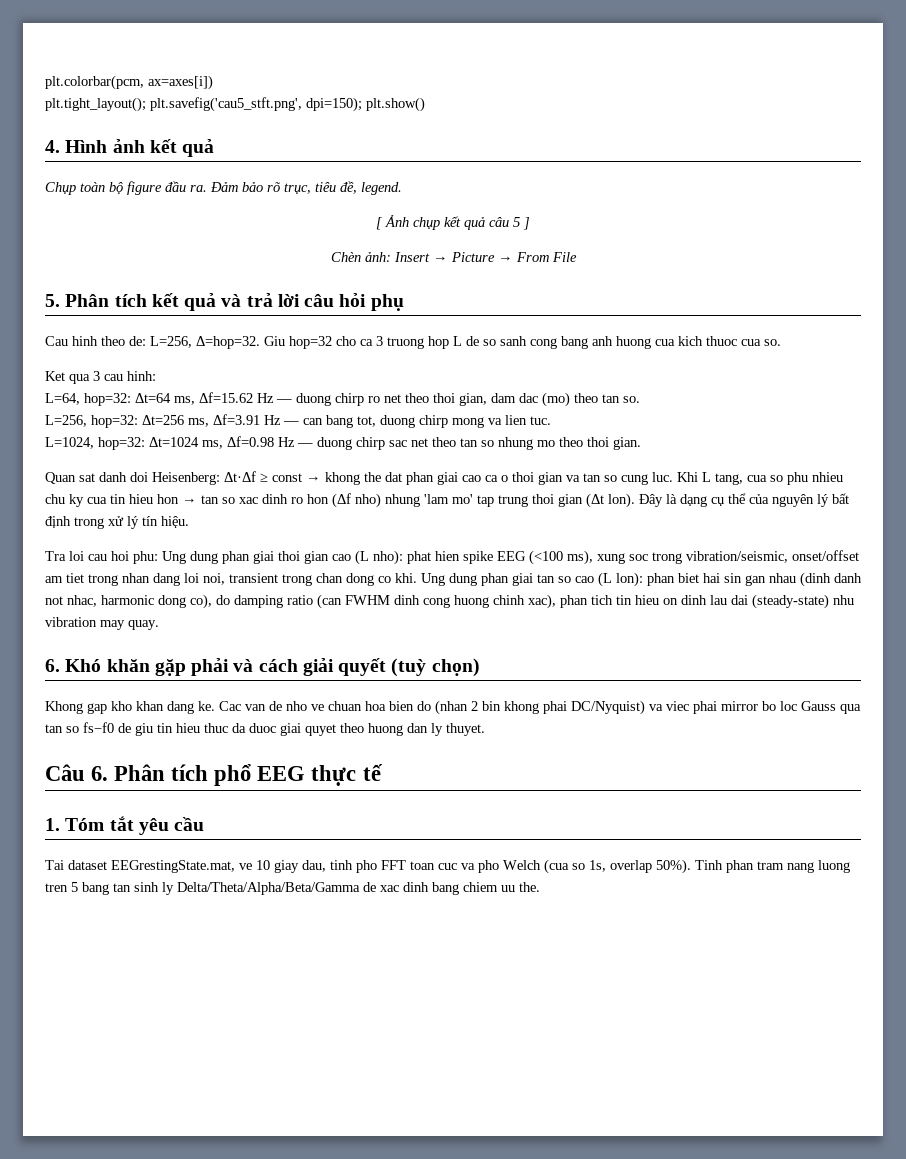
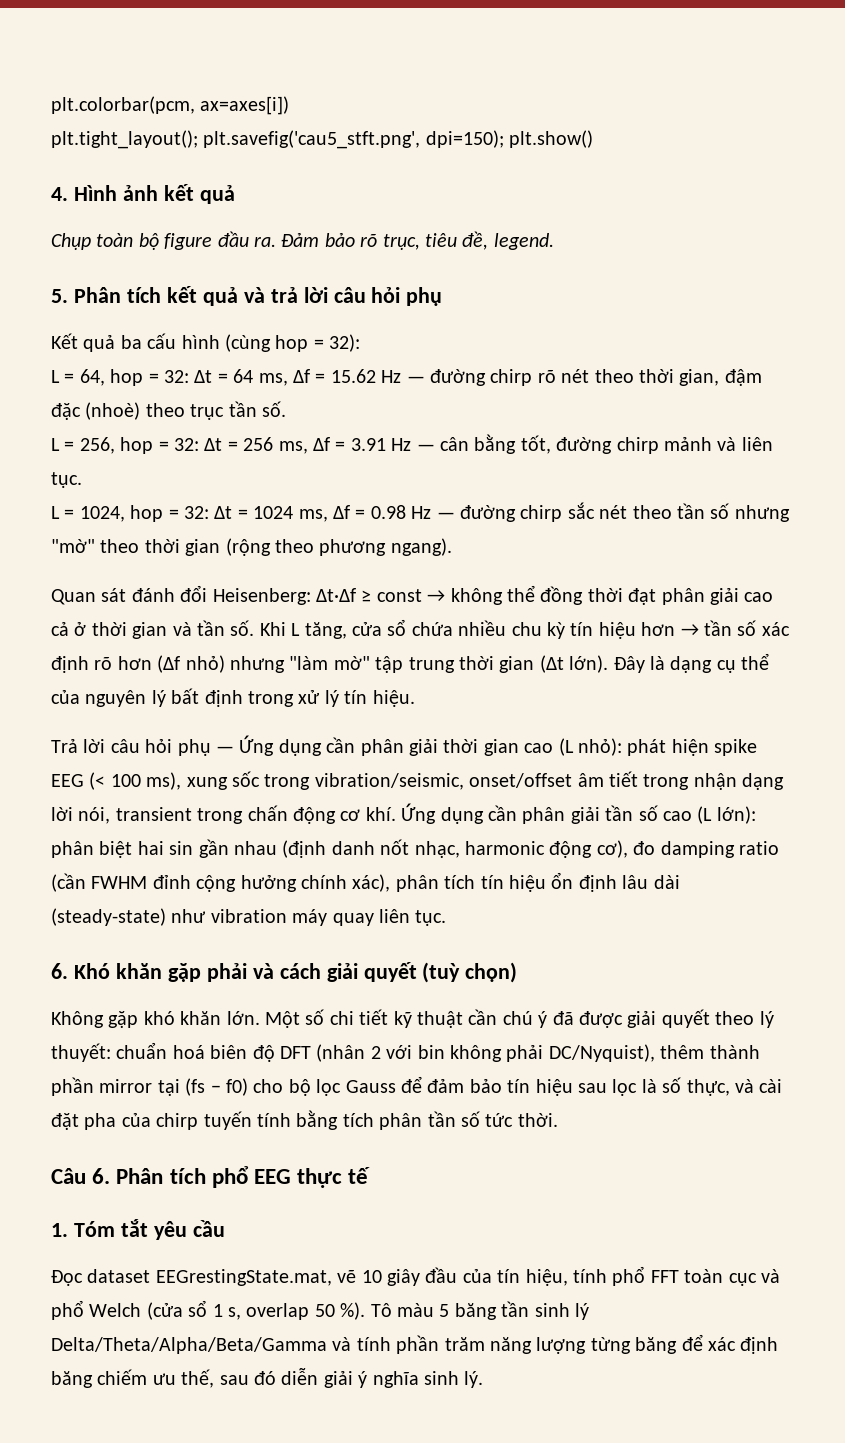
[376,215,530,230] [330,252,577,262] // [ Ảnh chụp kết quả câu 5 ] // Chèn ảnh: Insert → Picture → From File -> (554, 241) none
[45,336,781,349] [45,371,156,384] [45,392,640,407] [45,414,551,428] [45,436,641,450] [45,472,148,484] Cau hinh theo de: L=256, Δ=hop=32. Giu hop=32 cho ca 3 truong hop L de so sanh cong bang anh huong cua kich thuoc cua so. // Ket qua 3 cau hinh: // L=64, hop=32: Δt=64 ms, Δf=15.62 Hz — duong chirp ro net theo thoi gian, dam dac (mo) theo tan so. // L=256, hop=32: Δt=256 ms, Δf=3.91 Hz — can bang tot, duong chirp mong va lien tuc. // L=1024, hop=32: Δt=1024 ms, Δf=0.98 Hz — duong chirp sac net theo tan so nhung mo theo thoi gian. // Quan sat danh doi -> [51,333,361,352] [51,369,762,386] [51,401,286,420] [51,434,773,454] [51,472,82,488] [51,502,790,522] [51,538,452,556] [51,585,208,605] Kết quả ba cấu hình (cùng hop = 32): // L = 64, hop = 32: Δt = 64 ms, Δf = 15.62 Hz — đường chirp rõ nét theo thời gian, đậm đặc (nhoè) theo trục tần số. // L = 256, hop = 32: Δt = 256 ms, Δf = 3.91 Hz — cân bằng tốt, đường chirp mảnh và liên tục. // L = 1024, hop = 32: Δt = 1024 ms, Δf = 0.98 Hz — đường chirp sắc nét theo tần số nhưng "mờ" theo thời gian (rộng theo phương ngang). // Quan sát đánh đổi
[325,472,843,485] [45,493,554,508] khong the dat phan giai cao ca o thoi gian va tan so cung luc. Khi L tang, cua so phu nhieu chu ky cua tin hieu hon → tan so xac dinh ro hon (Δf nho) nhung 'lam mo' tap trung thoi -> [450,585,774,605] [51,619,790,639] [51,655,494,673] không thể đồng thời đạt phân giải cao cả ở thời gian và tần số. Khi L tăng, cửa sổ chứa nhiều chu kỳ tín hiệu hơn → tần số xác định rõ hơn (Δf nhỏ) nhưng "làm mờ" tập trung thời
[608,493,635,508] lon). -> [569,655,609,673] lớn).
[45,550,563,565] Tra loi cau hoi phu: Ung dung phan giai thoi gian cao (L nho): phat hien spike EEG (<100 -> [51,735,758,756] [51,772,141,790] Trả lời câu hỏi phụ — Ứng dụng cần phân giải thời gian cao (L nhỏ): phát hiện spike EEG (< 100
[629,554,648,561] soc -> [232,771,260,787] sốc
[45,572,862,587] [45,594,854,609] [45,617,159,630] am tiet trong nhan dang loi noi, transient trong chan dong co khi. Ung dung phan giai tan so cao (L lon): phan biet hai sin gan nhau (dinh danh not nhac, harmonic dong co), do damping ratio (can FWHM dinh cong huong chinh xac), phan tich tin hieu on dinh lau dai (steady-state) nhu vibration may quay. -> [577,771,785,790] [51,803,756,824] [51,839,779,858] [51,872,680,892] [51,908,447,926] âm tiết trong nhận dạng lời nói, transient trong chấn động cơ khí. Ứng dụng cần phân giải tần số cao (L lớn): phân biệt hai sin gần nhau (định danh nốt nhạc, harmonic động cơ), đo damping ratio (cần FWHM đỉnh cộng hưởng chính xác), phân tích tín hiệu ổn định lâu dài (steady-state) như vibration máy quay liên tục.
[45,700,861,715] [45,722,485,736] Khong gap kho khan dang ke. Cac van de nho ve chuan hoa bien do (nhan 2 bin khong phai DC/Nyquist) va viec phai mirror bo loc Gauss qua tan so fs−f0 de giu tin hieu thuc da duoc giai quyet theo huong dan ly thuyet. -> [51,1009,774,1028] [51,1042,760,1062] [51,1076,783,1096] [51,1110,558,1130] Không gặp khó khăn lớn. Một số chi tiết kỹ thuật cần chú ý đã được giải quyết theo lý thuyết: chuẩn hoá biên độ DFT (nhân 2 với bin không phải DC/Nyquist), thêm thành phần mirror tại (fs − f0) cho bộ lọc Gauss để đảm bảo tín hiệu sau lọc là số thực, và cài đặt pha của chirp tuyến tính bằng tích phân tần số tức thời.
[45,860,64,870] Tai -> [51,1270,83,1286] Đọc
[239,859,850,874] [45,882,540,895] ve 10 giay dau, tinh pho FFT toan cuc va pho Welch (cua so 1s, overlap 50%). Tinh phan tram nang luong tren 5 bang tan sinh ly Delta/Theta/Alpha/Beta/Gamma de xac dinh bang chiem uu the. -> [337,1266,780,1286] [51,1300,589,1320] [51,1334,779,1354] [51,1368,484,1388] vẽ 10 giây đầu của tín hiệu, tính phổ FFT toàn cục và phổ Welch (cửa sổ 1 s, overlap 50 %). Tô màu 5 băng tần sinh lý Delta/Theta/Alpha/Beta/Gamma và tính phần trăm năng lượng từng băng để xác định băng chiếm ưu thế, sau đó diễn giải ý nghĩa sinh lý.

